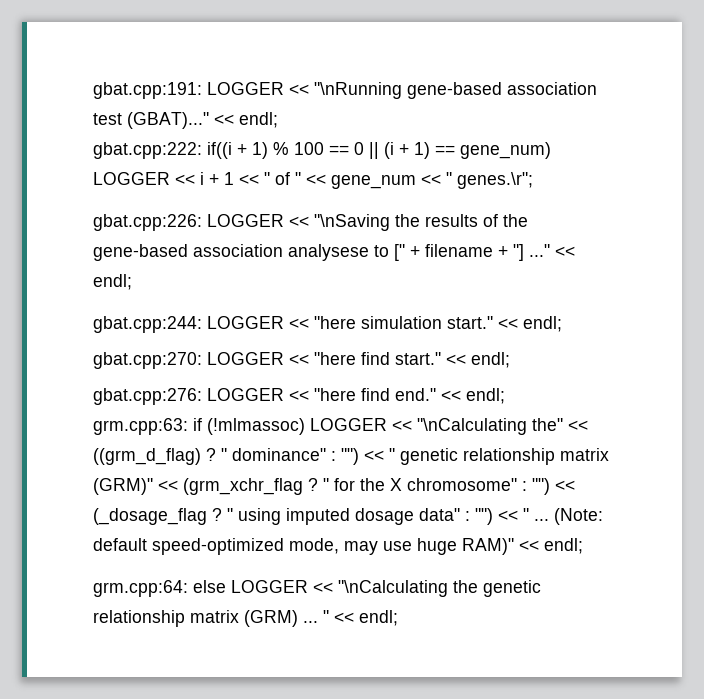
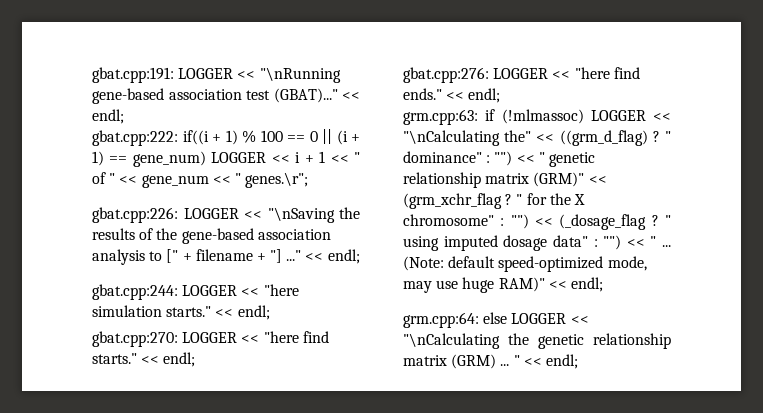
[288,244,369,261] analysese -> [92,249,145,265] analysis
[447,316,493,329] start." -> [166,306,212,317] starts."
[395,352,441,365] start." -> [92,353,137,364] starts."
[395,388,436,401] end." -> [403,88,442,100] ends."

